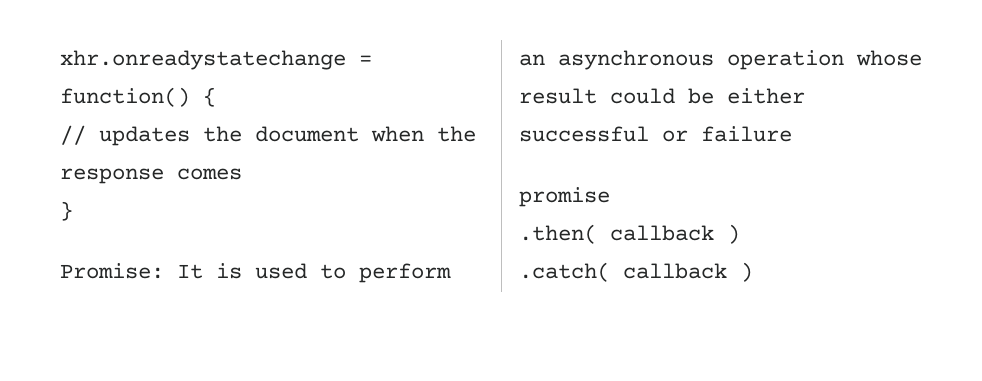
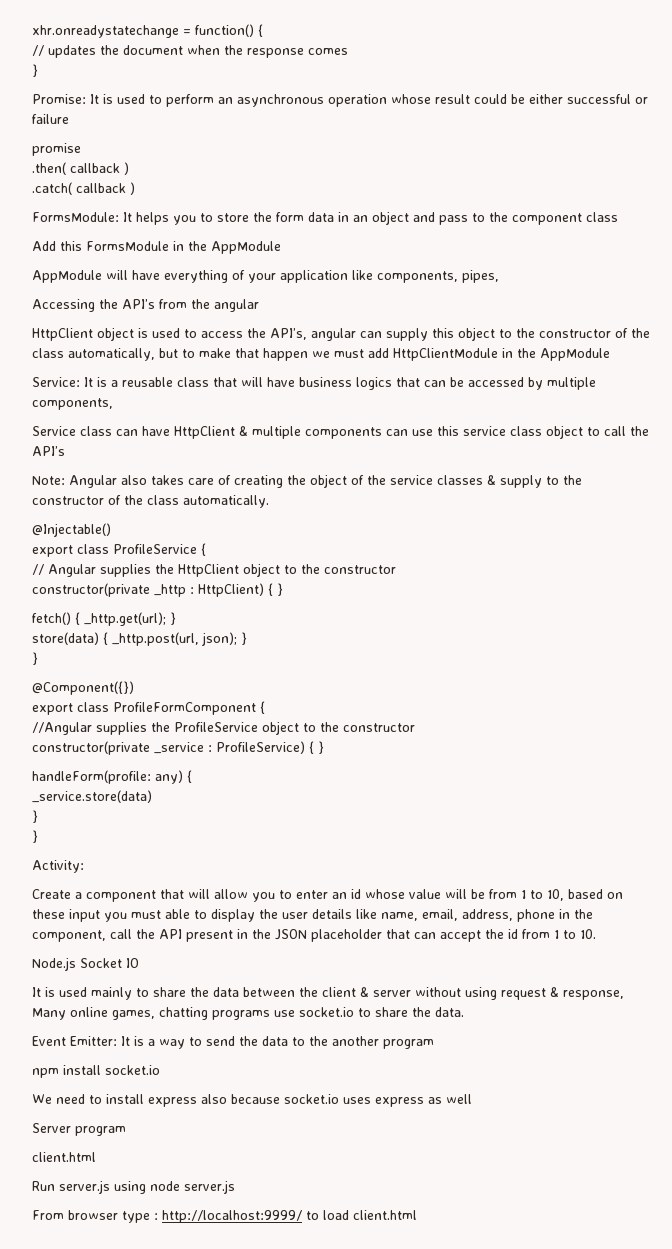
(753, 272) none -> [32,211,618,225] [32,241,281,254] [32,270,499,283] [32,299,259,312] [32,327,650,341] [32,348,610,361] [32,377,596,390] [32,398,113,410] [32,425,649,439] [32,446,65,456] [32,474,582,488] [32,495,269,508] [32,523,111,537] [32,543,206,557] [32,563,396,577] [32,583,283,597] [32,612,176,626] [32,632,247,646] [32,652,38,665] [32,681,134,695] [32,701,265,715] [32,721,415,735] [32,741,324,755] [32,770,192,784] [32,790,152,803] [32,810,38,823] [32,830,38,843] [32,860,84,873] [32,889,623,902] [32,909,593,922] [32,929,596,942] [32,957,139,971] [32,987,624,1000] [32,1007,464,1020] [32,1036,434,1049] [32,1065,160,1078] [32,1094,472,1107] [32,1123,126,1136] [32,1152,96,1162] [32,1180,235,1194] [32,1210,417,1223] // FormsModule: It helps you to store the form data in an object and pass to the component class // Add this FormsModule in the AppModule // AppModule will have everything of your application like components, pipes, // Accessing the API’s from the angular // HttpClient object is used to access the API’s, angular can supply this object to the constructor of the class automatically, but to make that happen we must add HttpClientModule in the AppModule // Service: It is a reusable class that will have business logics that can be accessed by multiple components, // Service class can have HttpClient & multiple components can use this service class object to call the API’s // Note: Angular also takes care of creating the object of the service classes & supply to the constructor of the class automatically. // @Injectable() // export class ProfileService { // // Angular supplies the HttpClient object to the constructor // constructor(private _http : HttpClient) { } // fetch() { _http.get(url); } // store(data) { _http.post(url, json); } // } // @Component({}) // export class ProfileFormComponent { // //Angular supplies the ProfileService object to the constructor // constructor(private _service : ProfileService) { } // handleForm(profile: any) { // _service.store(data) // } // } // Activity: // Create a component that will allow you to enter an id whose value will be from 1 to 10, based on these input you must able to display the user details like name, email, address, phone in the component, call the API present in the JSON placeholder that can accept the id from 1 to 10. // Node.js Socket IO // It is used mainly to share the data between the client & server without using request & response, Many online games, chatting programs use socket.io to share the data. // Event Emitter: It is a way to send the data to the another program // npm install socket.io // We need to install express also because socket.io uses express as well // Server program // client.html // Run server.js using node server.js // From browser type : http://localhost:9999/ to load client.html

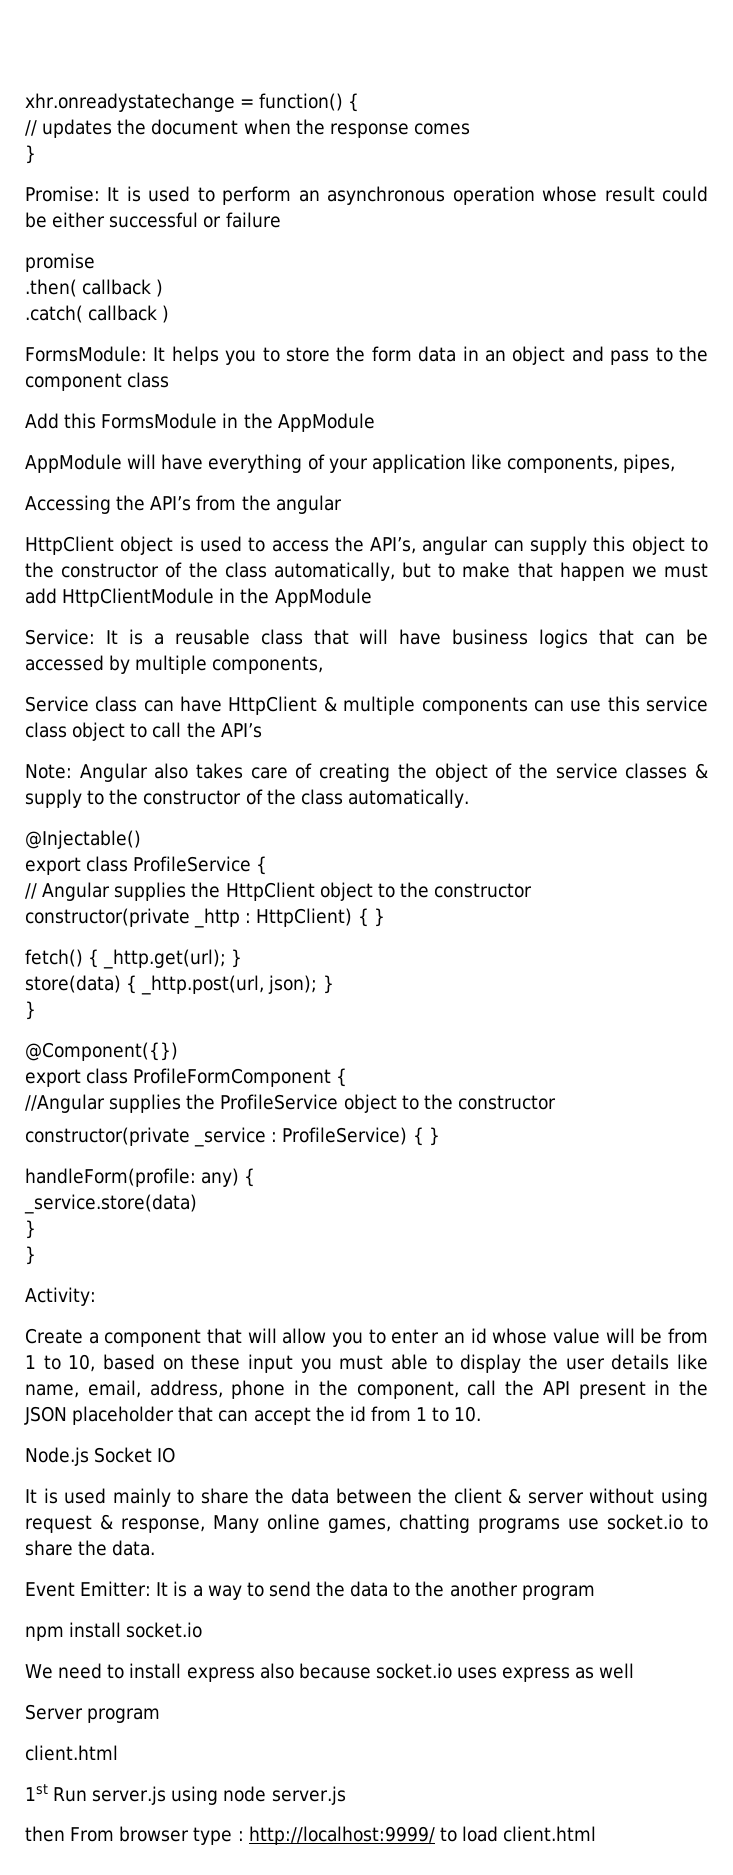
(96, 1157) none -> [25,1784,48,1801] 1st
(235, 1187) none -> [25,1826,65,1842] then

